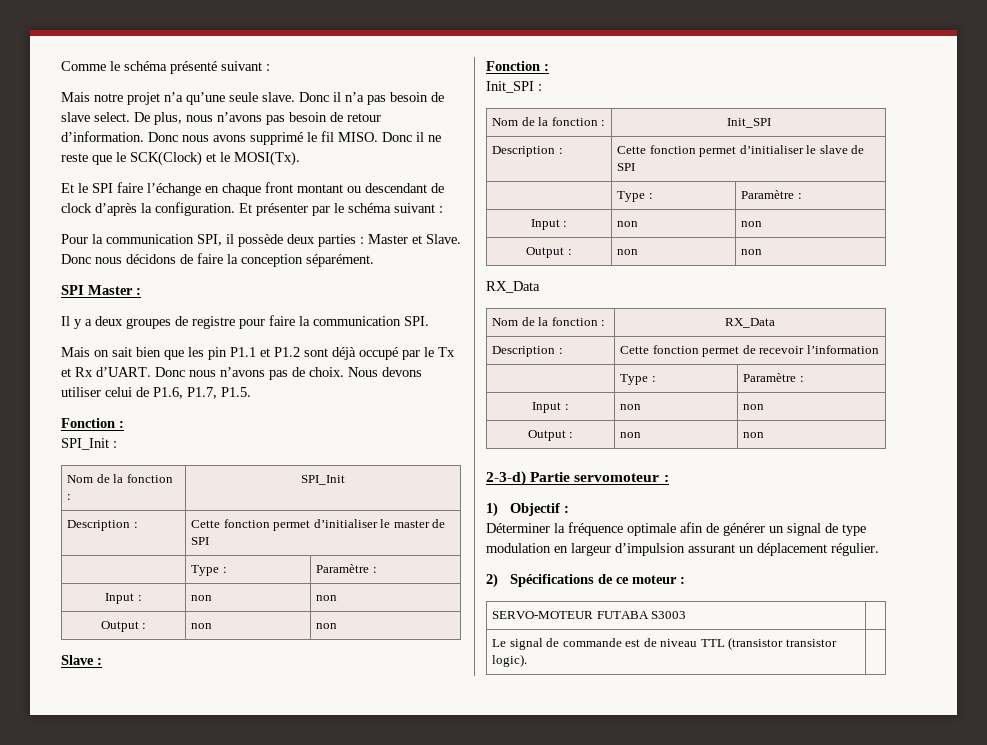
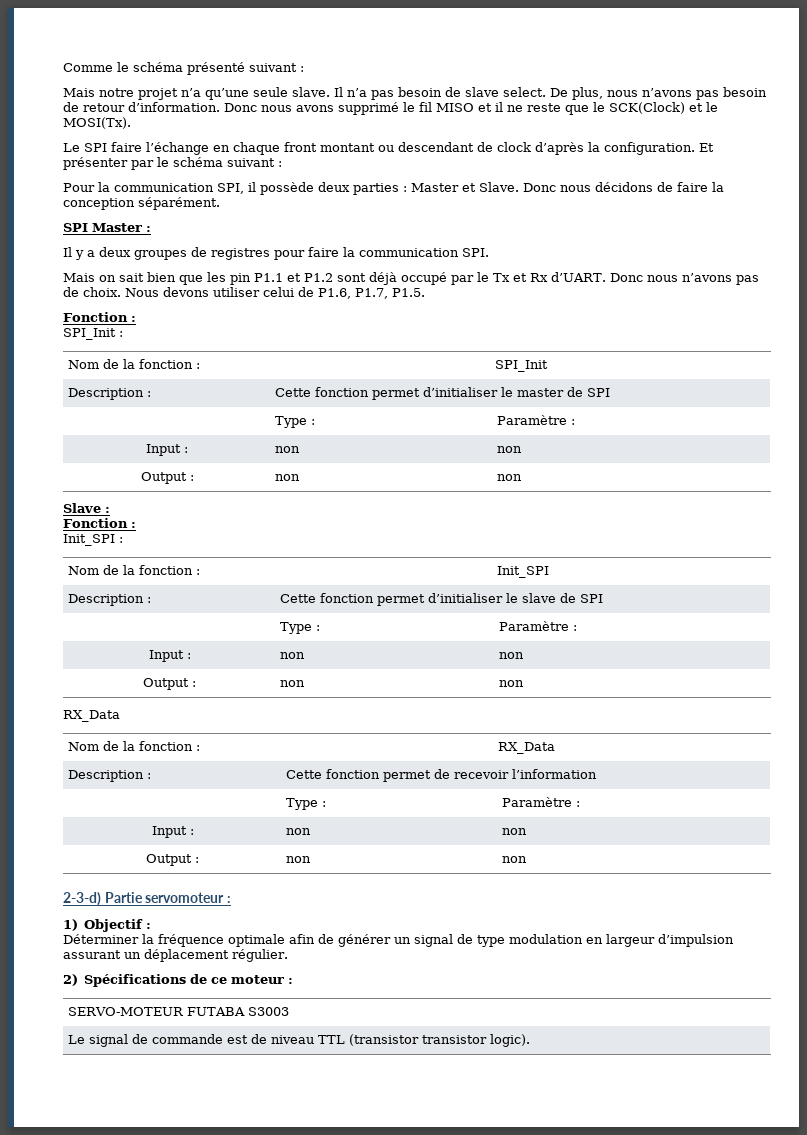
[299,92,341,102] Donc il -> [334,87,343,97] Il
[338,132,412,142] MISO. Donc -> [436,103,492,112] MISO et
[61,183,88,193] Et le -> [63,143,80,152] Le
[192,316,235,329] registre -> [211,248,270,260] registres

